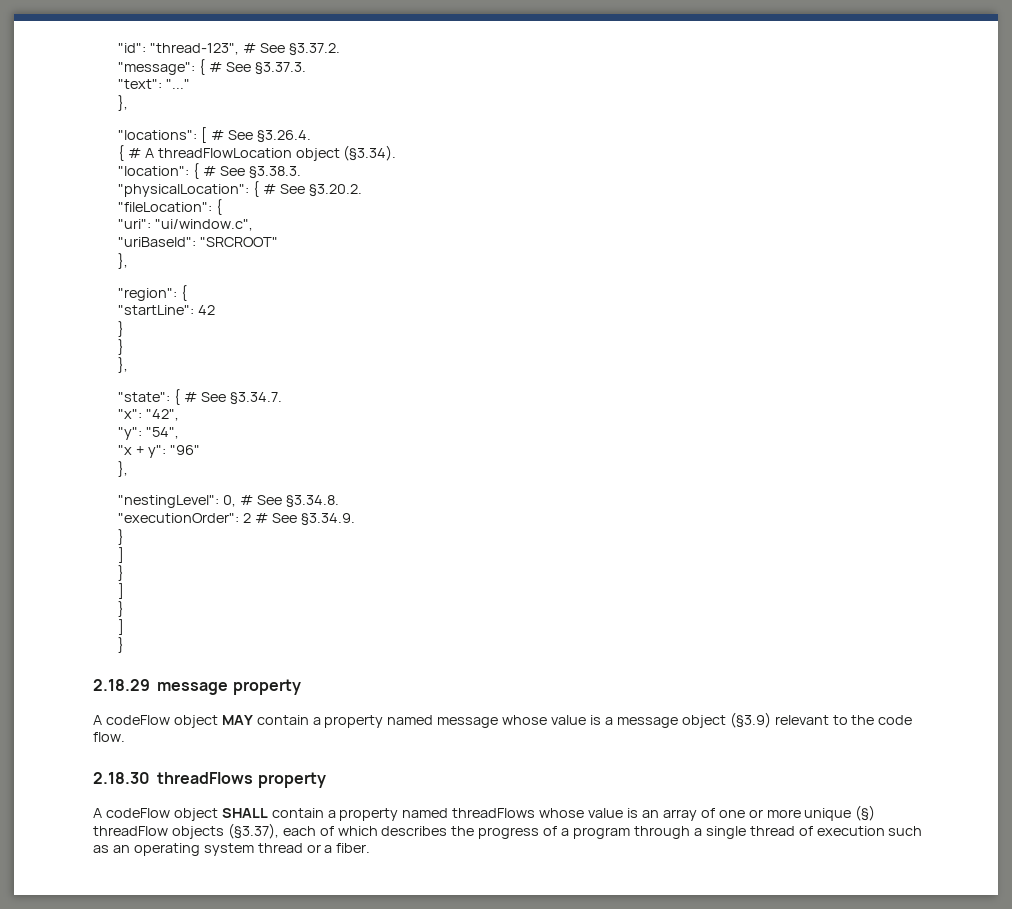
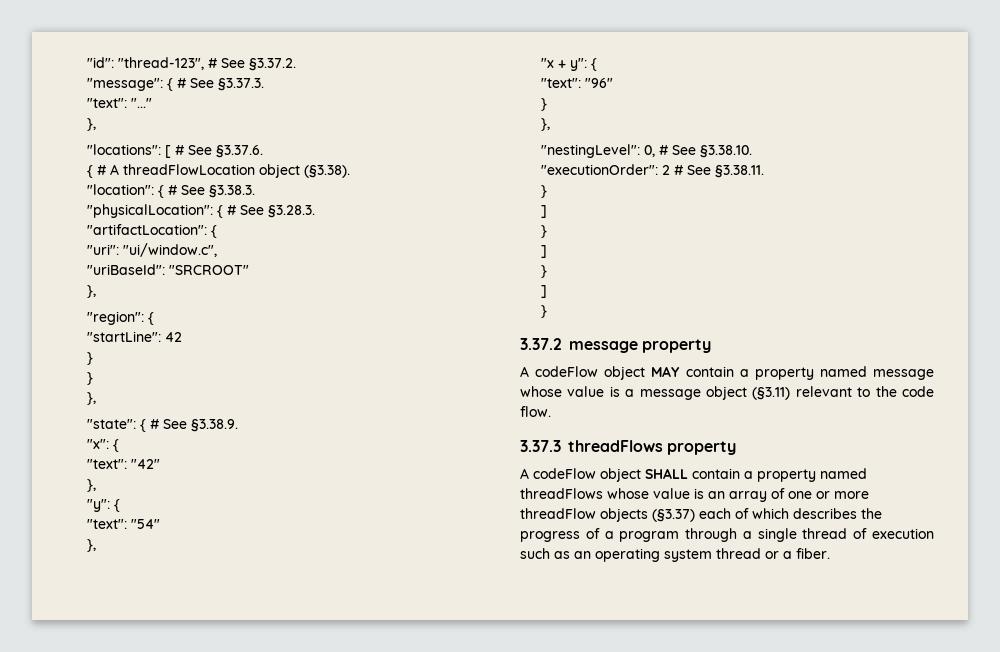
[256,130,311,143] §3.26.4. -> [216,145,264,158] §3.37.6.
[343,145,397,161] (§3.34). -> [304,165,351,178] (§3.38).
[308,184,362,197] [117,202,212,212] §3.20.2. // "fileLocation": -> [268,205,316,218] [87,224,208,235] §3.28.3. // "artifactLocation":
[229,392,282,405] §3.34.7. -> [191,419,239,432] §3.38.9.
[145,409,179,421] [117,427,179,440] "42", // "y": "54", -> [113,439,120,452] [87,459,161,469] [87,479,97,492] [87,499,121,512] [87,519,161,529] [87,539,97,552] { // "text": "42" // }, // "y": { // "text": "54" // },
(166, 451) none -> [591,58,598,71] [541,78,582,88] { // "text":
(200, 450) none -> [541,98,548,111] // }
[285,495,339,508] §3.34.8. -> [700,145,753,158] §3.38.10.
[300,513,355,526] §3.34.9. -> [715,165,765,178] §3.38.11.
[93,679,150,691] 2.18.29 -> [520,338,562,350] 3.37.2
[729,712,771,728] (§3.9) -> [752,387,791,400] (§3.11)
[93,772,150,784] 2.18.30 -> [520,440,561,452] 3.37.3
[804,805,876,821] unique (§) -> (869, 495) none
[227,823,279,839] (§3.37), -> [652,509,695,522] (§3.37)

